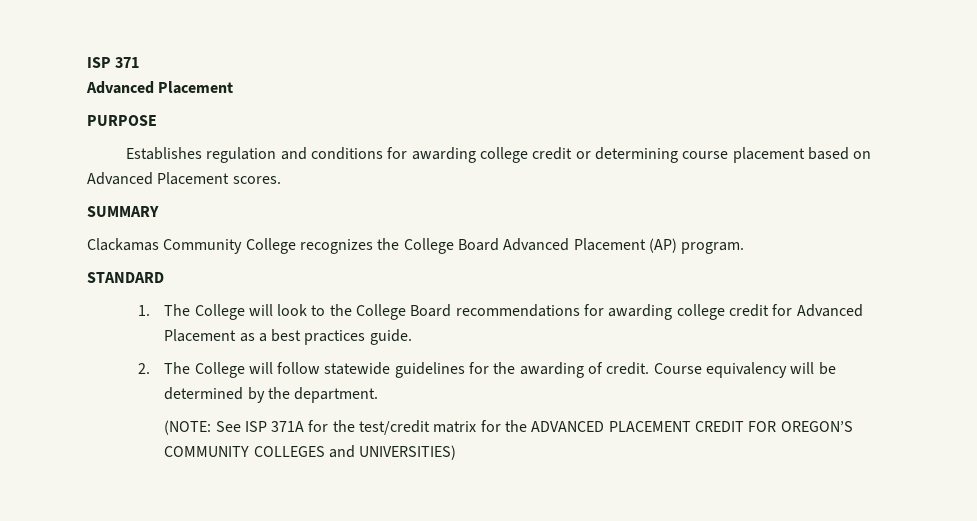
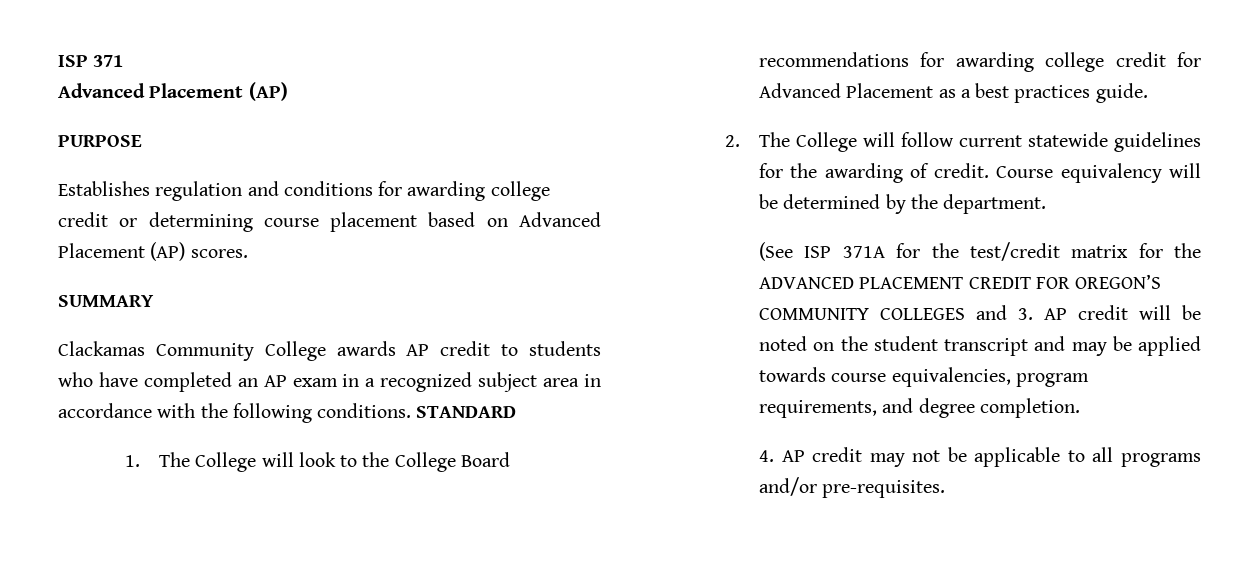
(234, 87) none -> [248,82,288,101] (AP)
(230, 178) none -> [150,242,186,261] (AP)
[299,238,745,254] recognizes the College Board Advanced Placement (AP) program. // -> [336,341,601,356] [58,372,602,392] [58,403,412,423] awards AP credit to students who have completed an AP exam in a recognized subject area in accordance with the following conditions.
(321, 368) none -> [959,135,1023,147] current
[164,420,241,435] (NOTE: See -> [759,242,794,261] (See
[359,445,457,460] UNIVERSITIES) -> [1018,305,1201,320] [759,336,1201,356] [759,367,1089,387] [759,398,1080,418] [759,447,1201,467] [759,477,946,498] 3. AP credit will be noted on the student transcript and may be applied towards course equivalencies, program requirements, and degree completion. // 4. AP credit may not be applicable to all programs and/or pre-requisites.

